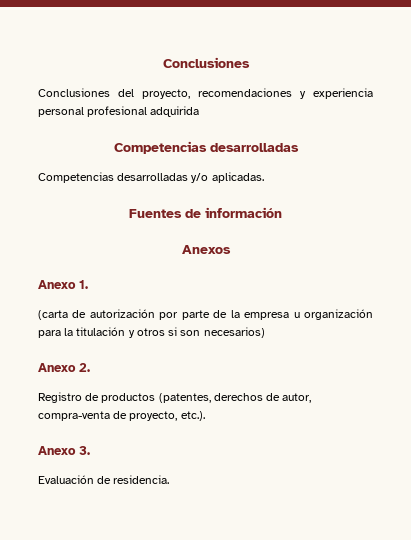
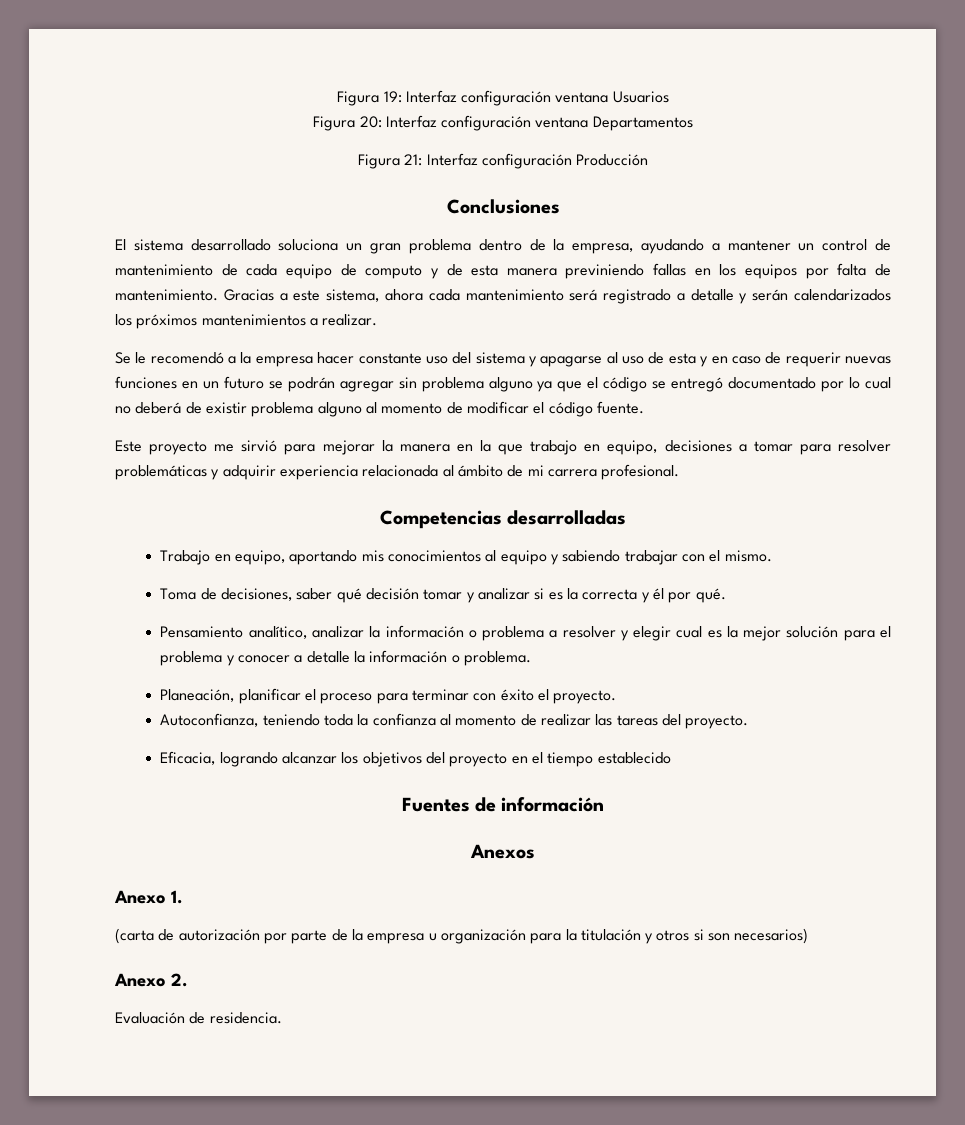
[162,57,250,68] [38,88,373,99] [38,106,200,117] [113,141,299,154] [38,172,264,183] Conclusiones // Conclusiones del proyecto, recomendaciones y experiencia personal profesional adquirida // Competencias desarrolladas // Competencias desarrolladas y/o aplicadas. -> [337,90,669,106] [313,115,693,131] [357,153,649,169] [446,199,560,214] [115,239,891,254] [115,263,891,279] [115,289,892,304] [115,314,378,329] [115,352,892,367] [115,376,891,392] [115,401,644,417] [115,440,891,455] [115,464,680,480] [379,510,627,529] [160,550,772,565] [160,588,726,603] [160,625,891,641] [160,650,532,666] [160,688,617,704] [160,713,749,729] [160,751,671,767] Figura 19: Interfaz configuración ventana Usuarios // Figura 20: Interfaz configuración ventana Departamentos // Figura 21: Interfaz configuración Producción // Conclusiones // El sistema desarrollado soluciona un gran problema dentro de la empresa, ayudando a mantener un control de mantenimiento de cada equipo de computo y de esta manera previniendo fallas en los equipos por falta de mantenimiento. Gracias a este sistema, ahora cada mantenimiento será registrado a detalle y serán calendarizados los próximos mantenimientos a realizar. // Se le recomendó a la empresa hacer constante uso del sistema y apagarse al uso de esta y en caso de requerir nuevas funciones en un futuro se podrán agregar sin problema alguno ya que el código se entregó documentado por lo cual no deberá de existir problema alguno al momento de modificar el código fuente. // Este proyecto me sirvió para mejorar la manera en la que trabajo en equipo, decisiones a tomar para resolver problemáticas y adquirir experiencia relacionada al ámbito de mi carrera profesional. // Competencias desarrolladas // Trabajo en equipo, aportando mis conocimientos al equipo y sabiendo trabajar con el mismo. // Toma de decisiones, saber qué decisión tomar y analizar si es la correcta y él por qué. // Pensamiento analítico, analizar la información o problema a resolver y elegir cual es la mejor solución para el problema y conocer a detalle la información o problema. // Planeación, planificar el proceso para terminar con éxito el proyecto. // Autoconfianza, teniendo toda la confianza al momento de realizar las tareas del proyecto. // Eficacia, logrando alcanzar los objetivos del proyecto en el tiempo establecido
[38,392,312,403] [38,411,205,421] [38,446,90,455] // Registro de productos (patentes, derechos de autor, compra-venta de proyecto, etc.). // Anexo 3. -> (188, 980) none

